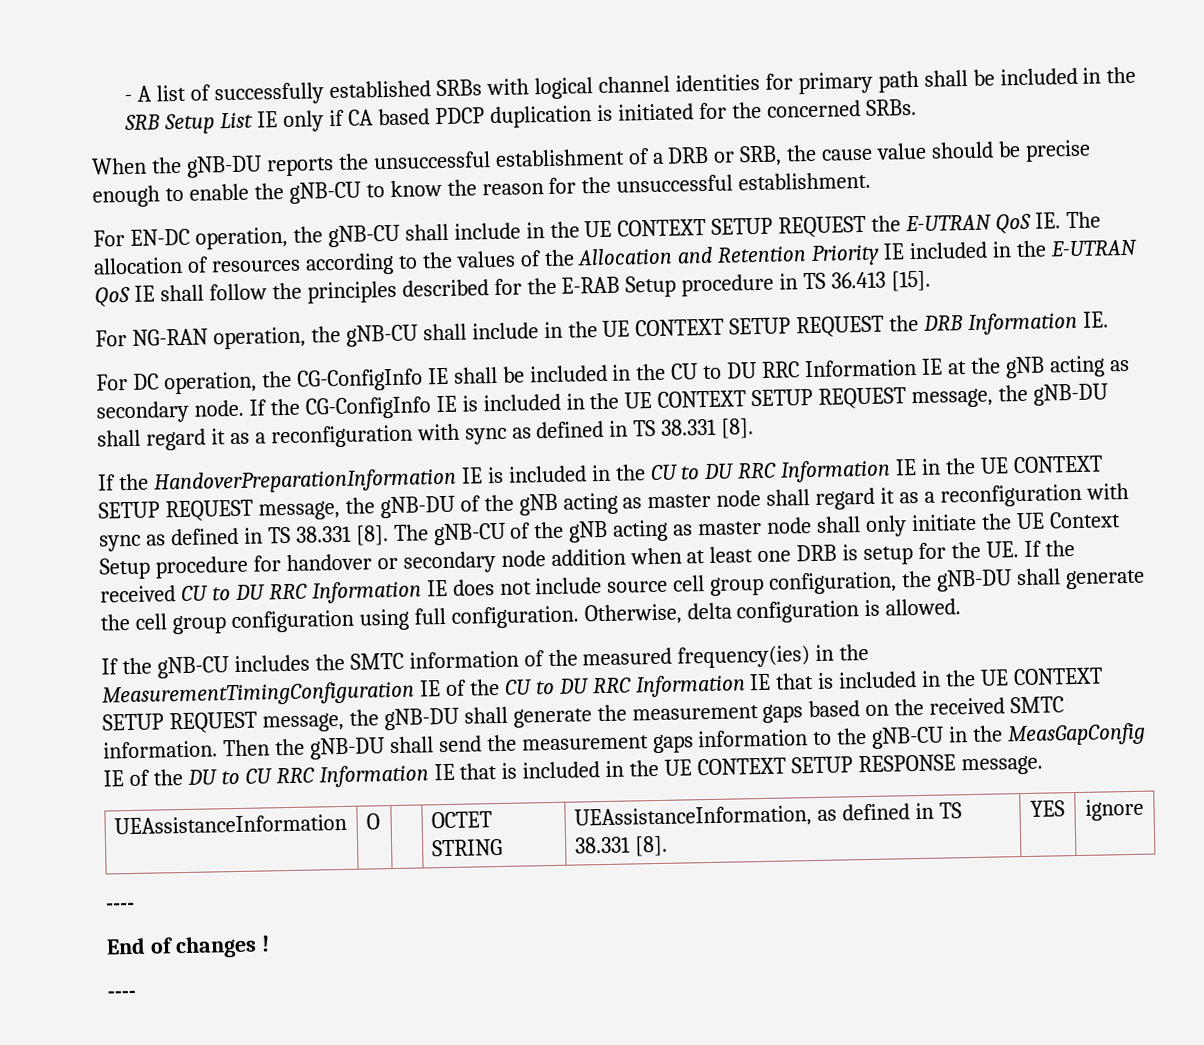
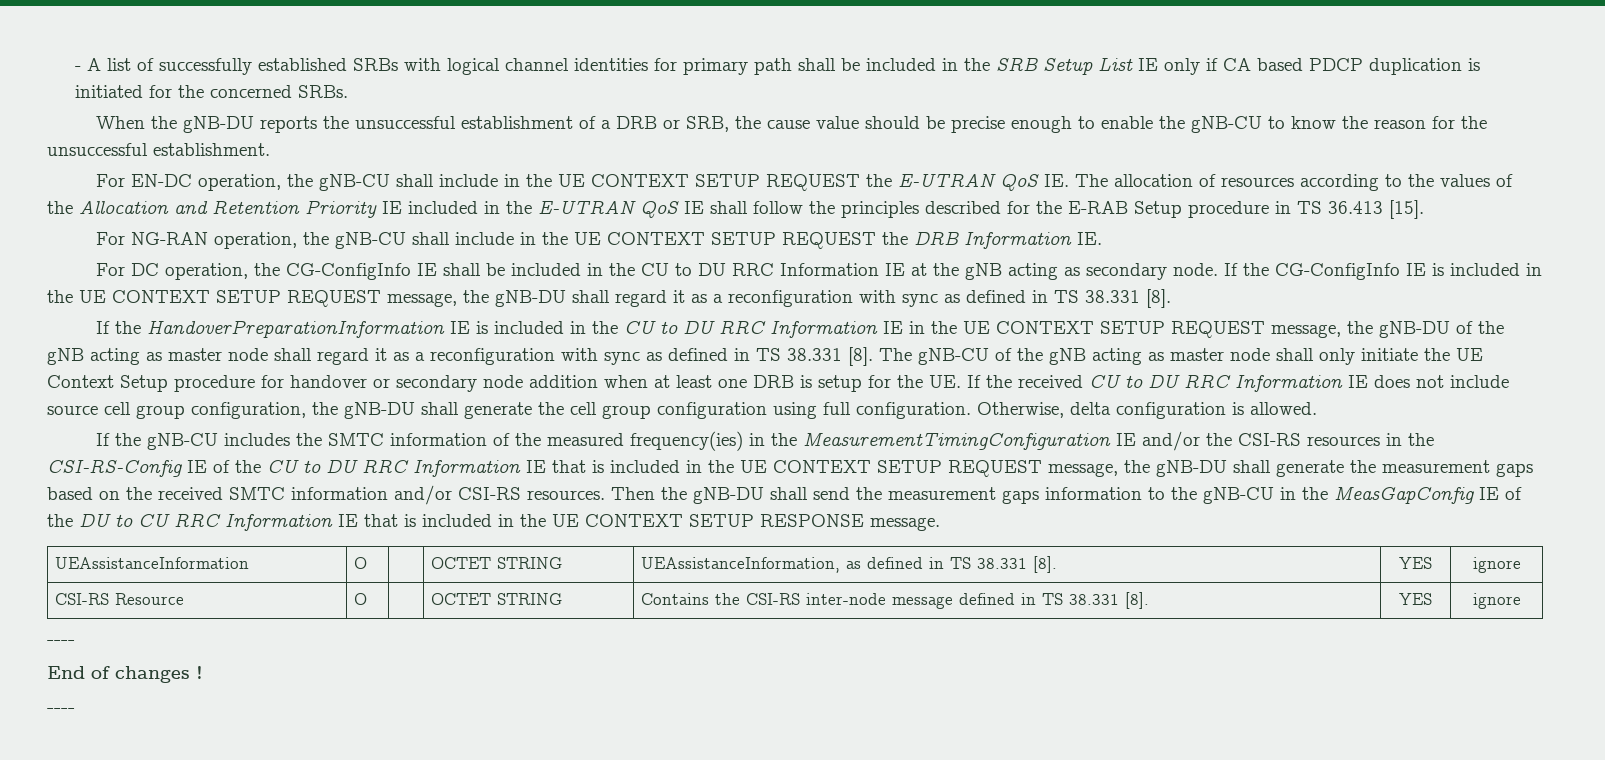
(441, 688) none -> [1142,431,1435,451] [47,459,207,477] and/or the CSI-RS resources in the CSI-RS-Config IE
[103,740,218,759] information. -> [291,485,605,505] information and/or CSI-RS resources.
(1144, 809) none -> [54,593,184,605] [353,593,367,605] [430,593,562,605] [640,592,1149,609] [1399,593,1432,605] [1472,593,1521,609] // CSI-RS Resource | O | | OCTET STRING | Contains the CSI-RS inter-node message defined in TS 38.331 [8]. | YES | ignore

